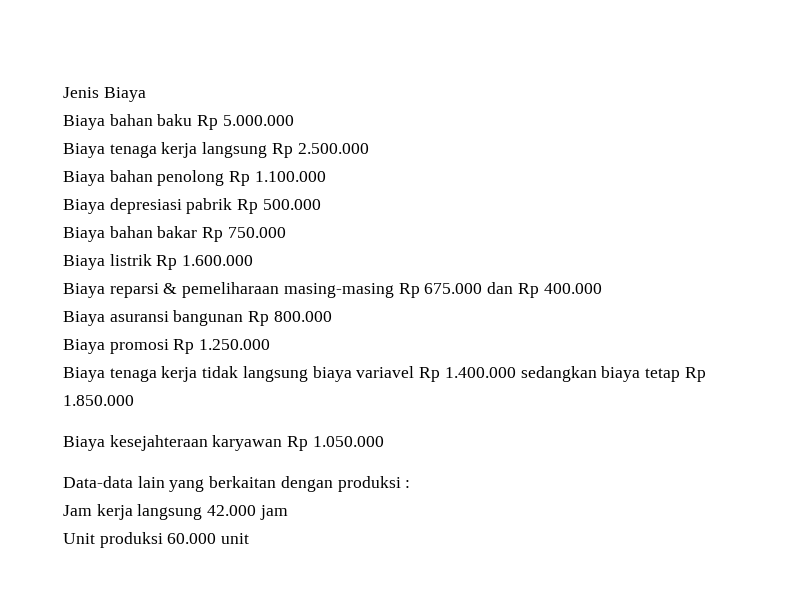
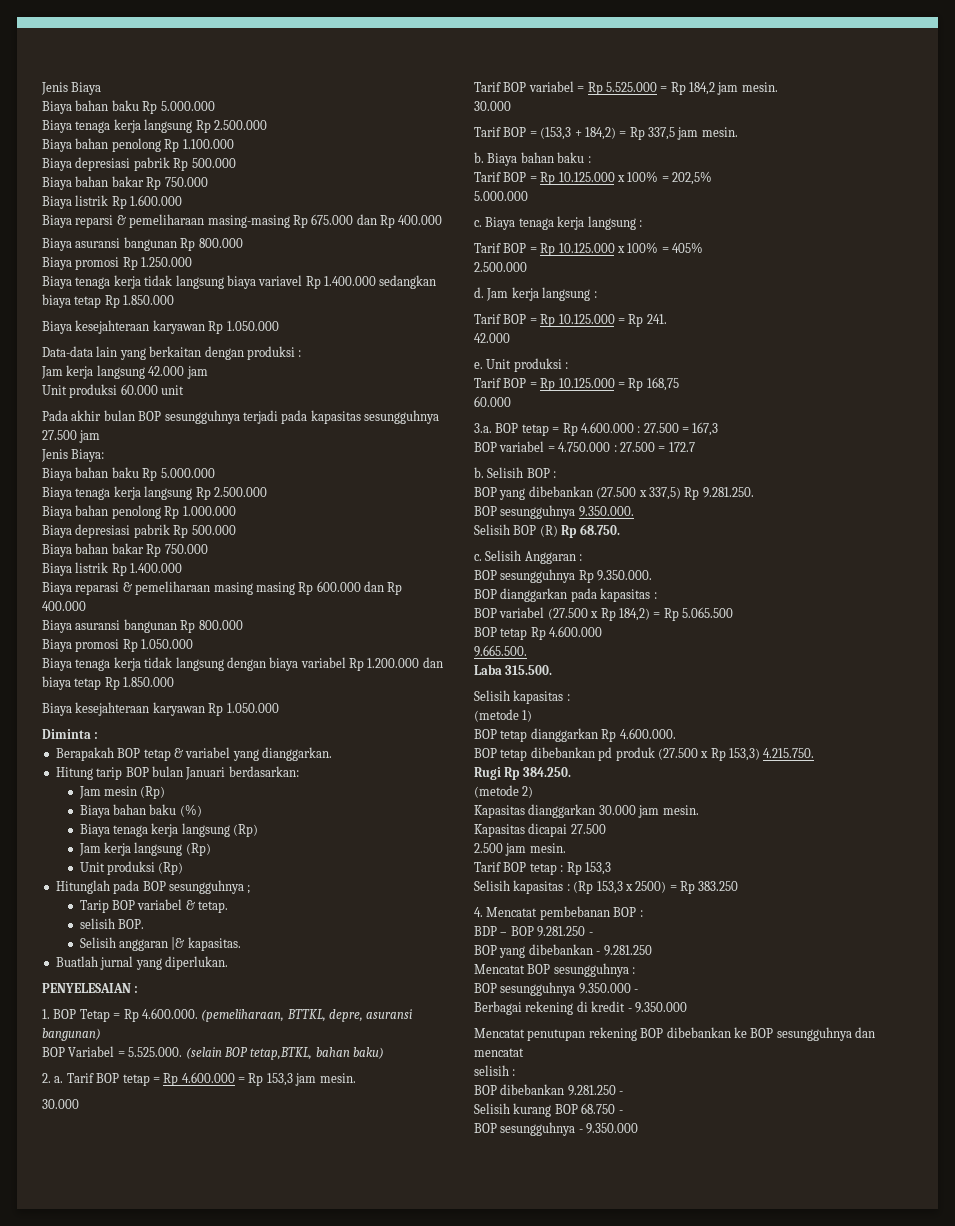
(250, 538) none -> [42,410,439,424] [42,430,101,443] [41,449,105,462] [42,467,215,481] [42,486,267,500] [42,505,236,519] [42,524,236,538] [42,543,208,557] [42,562,183,576] [42,581,403,595] [42,601,86,611] [42,619,243,633] [42,639,194,652] [42,657,443,671] [42,676,175,690] [42,702,279,716] [42,729,99,739] [55,747,332,761] [55,766,299,780] [78,786,166,799] [79,804,202,818] [79,823,259,837] [78,842,211,856] [79,861,184,875] [55,880,251,894] [79,899,229,913] [79,918,145,929] [79,937,241,951] [55,956,228,970] [42,983,139,993] [42,1008,413,1022] [42,1028,101,1041] [42,1046,384,1060] [42,1072,356,1086] [42,1099,79,1109] [474,81,778,95] [474,101,511,111] [474,127,738,140] [474,152,591,166] [474,171,712,185] [474,191,528,201] [474,216,642,230] [474,242,703,256] [474,262,527,272] [474,287,597,301] [474,314,667,327] [474,333,510,343] [474,358,569,372] [474,377,679,391] [474,396,511,407] [474,422,719,436] [474,441,695,452] [474,467,557,478] [474,486,754,500] [474,505,634,519] [474,524,620,538] [474,550,583,564] [474,569,653,583] [474,588,657,602] [474,607,733,621] [474,626,603,640] [474,645,527,657] [474,664,553,675] [474,690,570,704] [474,709,533,722] [474,728,676,742] [474,747,815,761] [474,767,571,780] [474,785,534,798] [474,804,699,818] [474,823,606,837] [474,843,566,856] [474,862,611,875] [474,880,739,894] [474,906,643,920] [474,926,593,937] [474,944,652,958] [474,963,636,977] [474,982,639,996] [474,1001,687,1015] [474,1027,875,1041] [474,1048,524,1057] [474,1065,516,1076] [474,1084,624,1096] [474,1103,623,1117] [474,1122,639,1136] // Pada akhir bulan BOP sesungguhnya terjadi pada kapasitas sesungguhnya 27.500 jam // Jenis Biaya: // Biaya bahan baku Rp 5.000.000 // Biaya tenaga kerja langsung Rp 2.500.000 // Biaya bahan penolong Rp 1.000.000 // Biaya depresiasi pabrik Rp 500.000 // Biaya bahan bakar Rp 750.000 // Biaya listrik Rp 1.400.000 // Biaya reparasi & pemeliharaan masing masing Rp 600.000 dan Rp 400.000 // Biaya asuransi bangunan Rp 800.000 // Biaya promosi Rp 1.050.000 // Biaya tenaga kerja tidak langsung dengan biaya variabel Rp 1.200.000 dan biaya tetap Rp 1.850.000 // Biaya kesejahteraan karyawan Rp 1.050.000 // Diminta : // Berapakah BOP tetap & variabel yang dianggarkan. // Hitung tarip BOP bulan Januari berdasarkan: // Jam mesin (Rp) // Biaya bahan baku (%) // Biaya tenaga kerja langsung (Rp) // Jam kerja langsung (Rp) // Unit produksi (Rp) // Hitunglah pada BOP sesungguhnya ; // Tarip BOP variabel & tetap. // selisih BOP. // Selisih anggaran |& kapasitas. // Buatlah jurnal yang diperlukan. // PENYELESAIAN : // 1. BOP Tetap = Rp 4.600.000. (pemeliharaan, BTTKL, depre, asuransi bangunan) // BOP Variabel = 5.525.000. (selain BOP tetap,BTKL, bahan baku) // 2. a. Tarif BOP tetap = Rp 4.600.000 = Rp 153,3 jam mesin. // 30.000 // Tarif BOP variabel = Rp 5.525.000 = Rp 184,2 jam mesin. // 30.000 // Tarif BOP = (153,3 + 184,2) = Rp 337,5 jam mesin. // b. Biaya bahan baku : // Tarif BOP = Rp 10.125.000 x 100% = 202,5% // 5.000.000 // c. Biaya tenaga kerja langsung : // Tarif BOP = Rp 10.125.000 x 100% = 405% // 2.500.000 // d. Jam kerja langsung : // Tarif BOP = Rp 10.125.000 = Rp 241. // 42.000 // e. Unit produksi : // Tarif BOP = Rp 10.125.000 = Rp 168,75 // 60.000 // 3.a. BOP tetap = Rp 4.600.000 : 27.500 = 167,3 // BOP variabel = 4.750.000 : 27.500 = 172.7 // b. Selisih BOP : // BOP yang dibebankan (27.500 x 337,5) Rp 9.281.250. // BOP sesungguhnya 9.350.000. // Selisih BOP (R) Rp 68.750. // c. Selisih Anggaran : // BOP sesungguhnya Rp 9.350.000. // BOP dianggarkan pada kapasitas : // BOP variabel (27.500 x Rp 184,2) = Rp 5.065.500 // BOP tetap Rp 4.600.000 // 9.665.500. // Laba 315.500. // Selisih kapasitas : // (metode 1) // BOP tetap dianggarkan Rp 4.600.000. // BOP tetap dibebankan pd produk (27.500 x Rp 153,3) 4.215.750. // Rugi Rp 384.250. // (metode 2) // Kapasitas dianggarkan 30.000 jam mesin. // Kapasitas dicapai 27.500 // 2.500 jam mesin. // Tarif BOP tetap : Rp 153,3 // Selisih kapasitas : (Rp 153,3 x 2500) = Rp 383.250 // 4. Mencatat pembebanan BOP : // BDP – BOP 9.281.250 - // BOP yang dibebankan - 9.281.250 // Mencatat BOP sesungguhnya : // BOP sesungguhnya 9.350.000 - // Berbagai rekening di kredit - 9.350.000 // Mencatat penutupan rekening BOP dibebankan ke BOP sesungguhnya dan mencatat // selisih : // BOP dibebankan 9.281.250 - // Selisih kurang BOP 68.750 - // BOP sesungguhnya - 9.350.000

